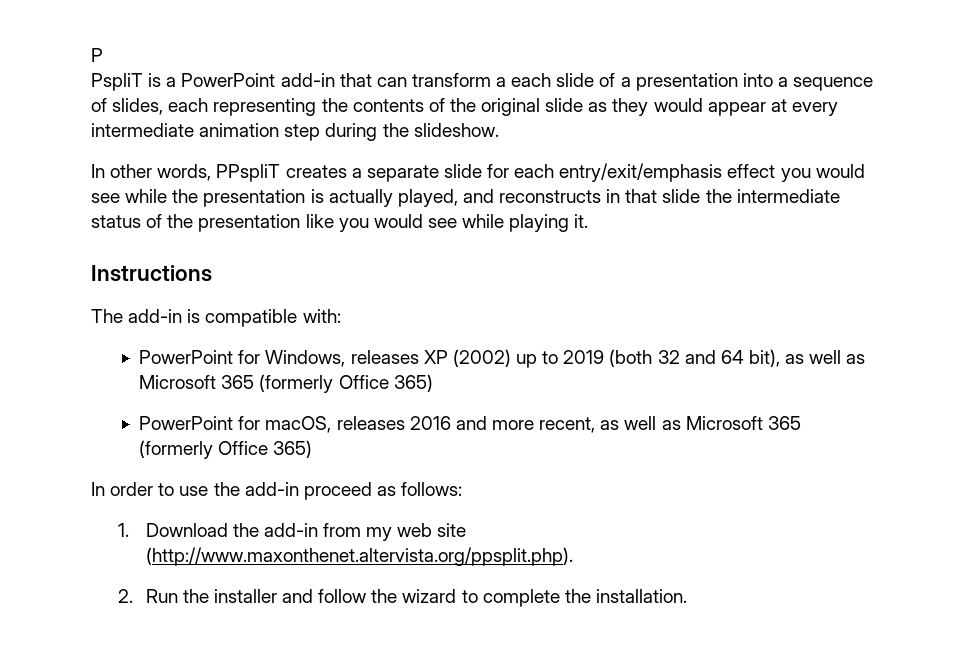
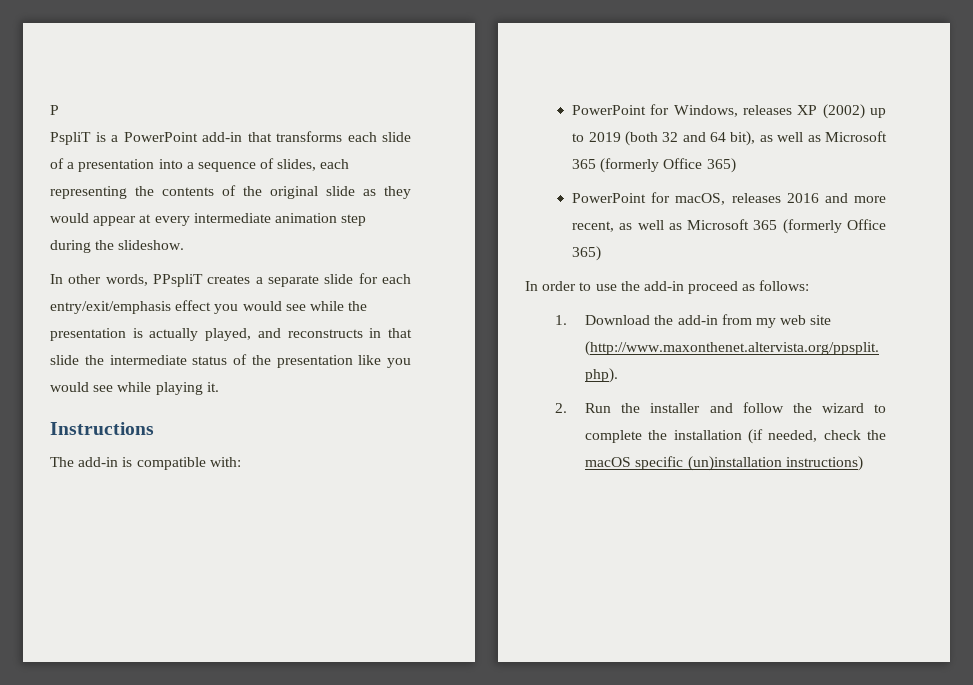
[376,73,507,87] can transform a -> [276,131,342,142] transforms
[595,589,687,603] installation. -> [673,429,886,444] [585,456,863,471] installation (if needed, check the macOS specific (un)installation instructions)

